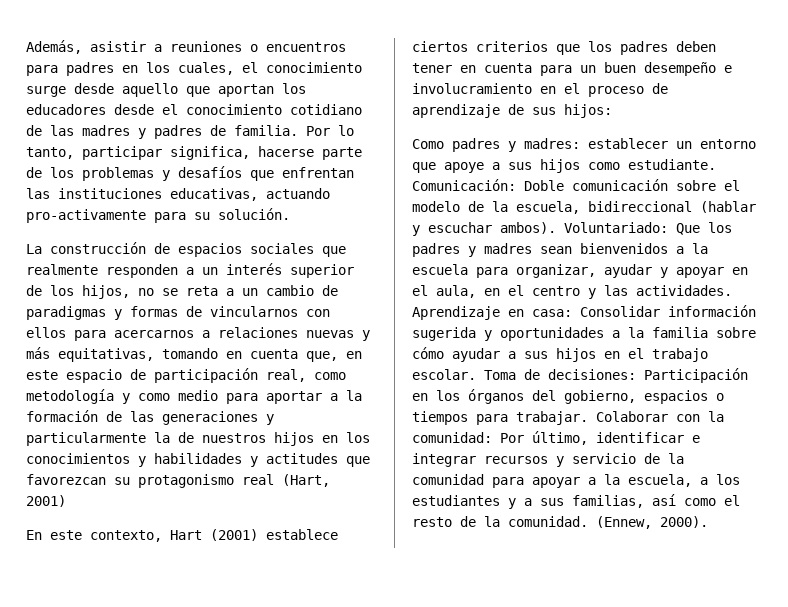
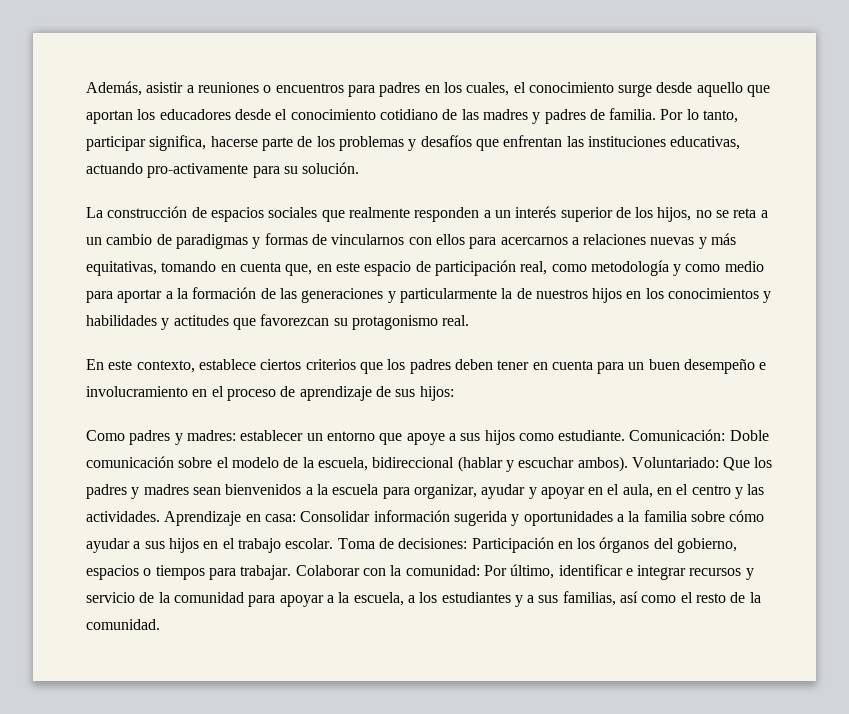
[242,474,330,487] [26,495,66,507] real (Hart, 2001) -> [442,315,470,326] real.
[170,529,258,541] Hart (2001) -> (195, 366) none
[596,516,708,529] (Ennew, 2000). -> (160, 624) none

